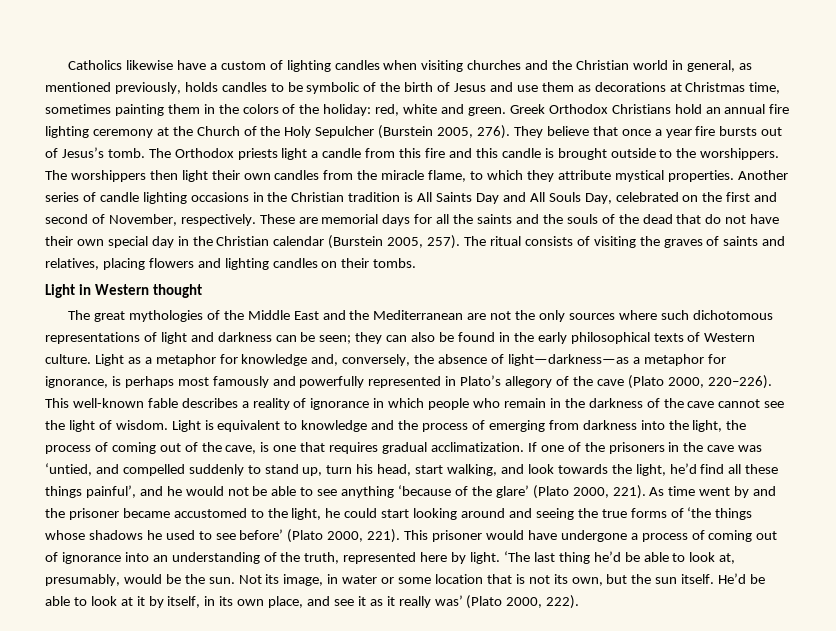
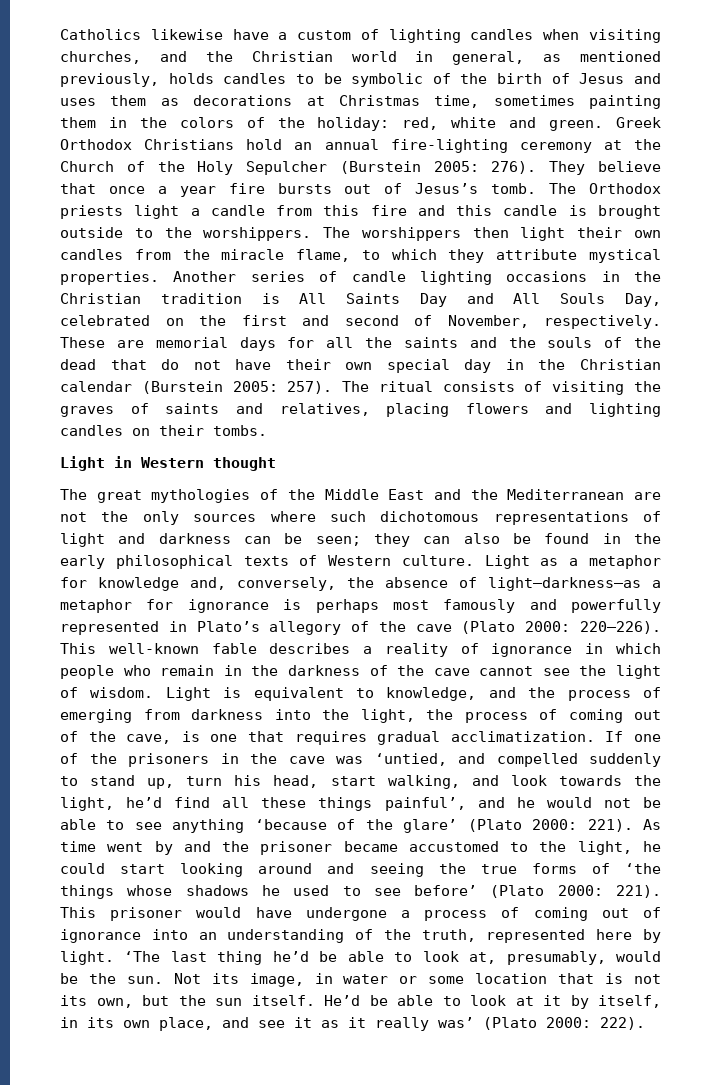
[467,60,522,70] churches -> [60,51,141,64] churches,
[516,85,538,92] use -> [60,98,96,106] uses
[769,104,790,114] [45,126,89,138] fire lighting -> [390,139,508,153] fire-lighting
[437,127,474,138] 2005, -> [433,161,479,172] 2005:
[387,237,424,248] 2005, -> [232,381,278,392] 2005:
[45,376,108,388] ignorance, -> [187,599,269,613] ignorance
[667,377,704,388] 2000, -> [525,621,571,632] 2000:
[301,420,368,432] knowledge -> [386,687,477,701] knowledge,
[572,487,609,498] 2000, -> [532,819,578,830] 2000:
[327,531,364,542] 2000, -> [557,885,603,896] 2000:
[506,597,543,608] 2000, -> [546,1017,591,1028] 2000:

